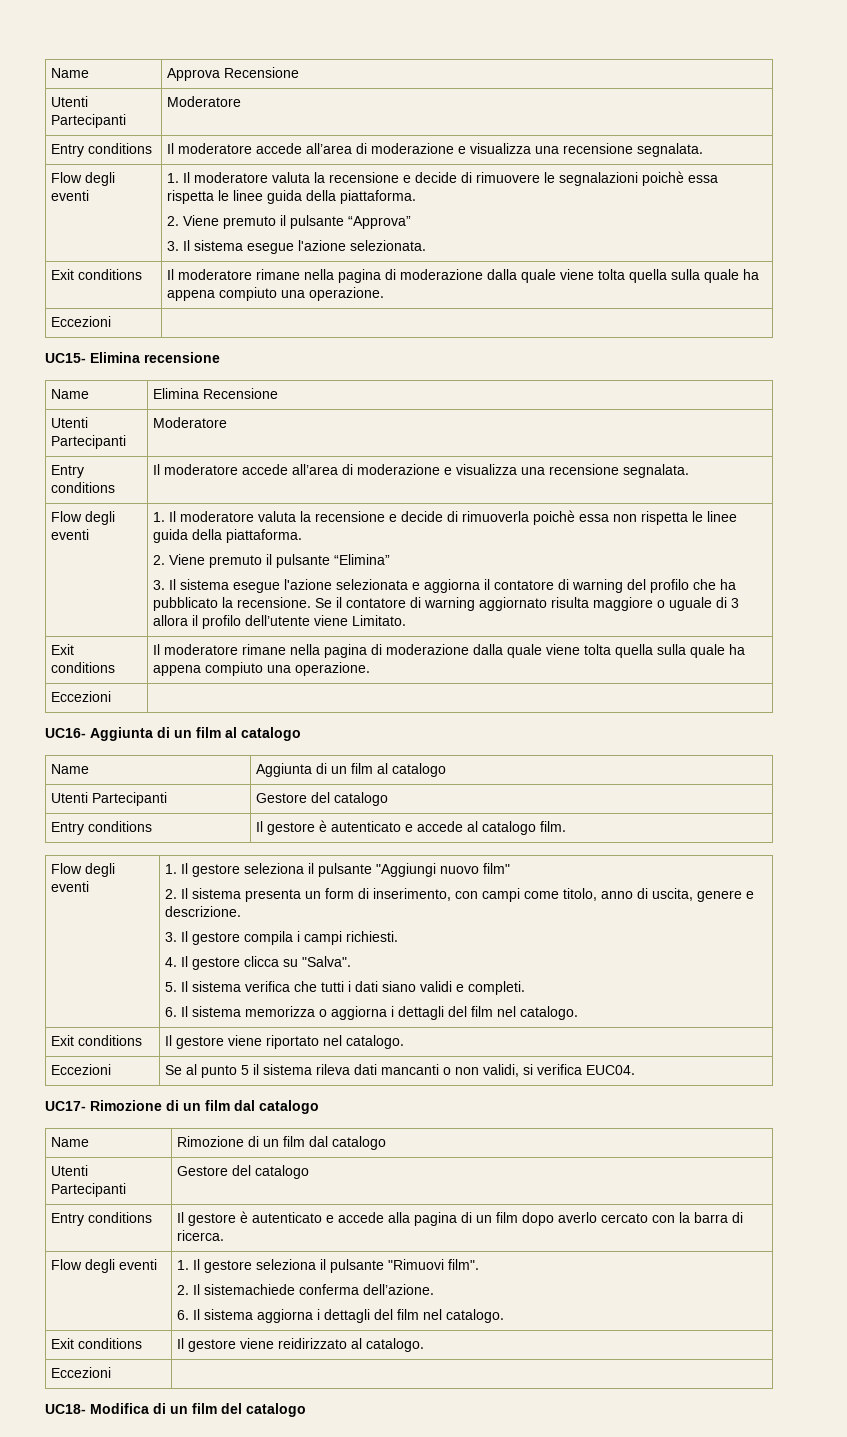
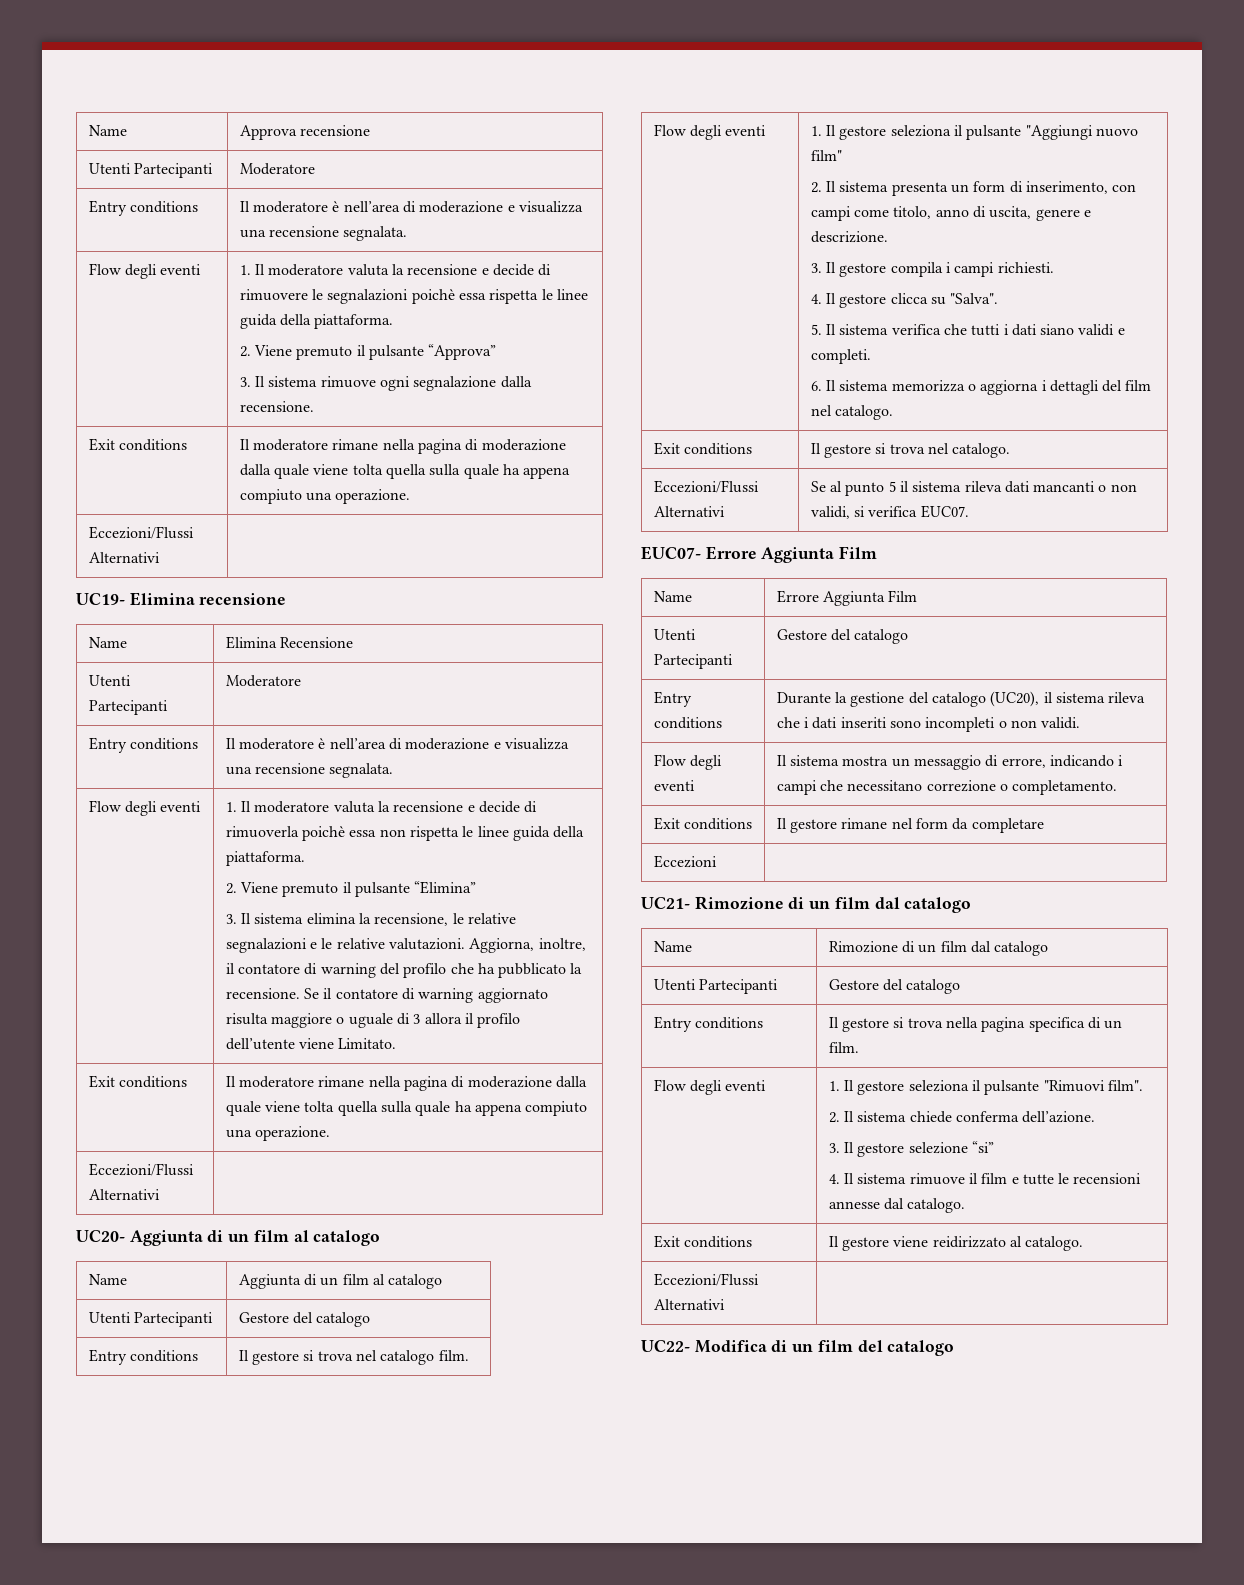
[224,67,300,78] [51,96,89,107] [51,114,127,128] [167,96,242,107] [51,143,153,157] [167,143,353,154] Recensione // Utenti Partecipanti | Moderatore // Entry conditions | Il moderatore accede all’area -> [299,125,370,136] [88,163,213,178] [239,163,315,175] [88,200,198,216] [239,201,400,213] recensione // Utenti Partecipanti | Moderatore // Entry conditions | Il moderatore è nell’area
[247,240,427,254] esegue l'azione selezionata. -> [320,376,532,391] [239,401,314,412] rimuove ogni segnalazione dalla recensione.
[51,316,112,327] [45,353,86,363] Eccezioni | // UC15- -> [88,526,194,539] [88,552,160,563] [76,593,125,605] Eccezioni/Flussi Alternativi | // UC19-
[242,464,339,475] accede all’area -> [318,738,386,749] è nell’area
[233,579,481,593] esegue l'azione selezionata e aggiorna -> [306,913,516,926] [225,938,586,953] elimina la recensione, le relative segnalazioni e le relative valutazioni. Aggiorna, inoltre,
[51,691,112,702] [45,728,86,738] Eccezioni | // UC16- -> [88,1163,194,1176] [88,1189,160,1200] [76,1230,125,1242] Eccezioni/Flussi Alternativi | // UC20-
[319,820,479,832] è autenticato e accede al -> [303,1350,377,1361] si trova nel
[228,1035,405,1049] [51,1064,112,1075] viene riportato nel catalogo. // Eccezioni -> [875,443,1011,458] [653,480,759,493] [653,506,725,517] si trova nel catalogo. // Eccezioni/Flussi Alternativi
[586,1065,636,1075] [45,1101,86,1111] EUC04. // UC17- -> [920,505,969,518] [641,546,878,563] [653,591,692,602] [776,590,918,606] [653,629,696,640] [653,654,733,669] [776,629,909,644] [653,691,692,707] [653,717,722,729] [776,691,1146,707] [776,717,1081,732] [653,754,722,770] [653,780,695,791] [776,755,1124,770] [776,780,1118,795] [653,817,752,830] [776,818,1044,833] [653,855,717,868] [641,897,690,909] EUC07. // EUC07- Errore Aggiunta Film // Name | Errore Aggiunta Film // Utenti Partecipanti | Gestore del catalogo // Entry conditions | Durante la gestione del catalogo (UC20), il sistema rileva che i dati inseriti sono incompleti o non validi. // Flow degli eventi | Il sistema mostra un messaggio di errore, indicando i campi che necessitano correzione o completamento. // Exit conditions | Il gestore rimane nel form da completare // Eccezioni | // UC21-
[240,1211,744,1226] [177,1230,225,1241] è autenticato e accede alla pagina di un film dopo averlo cercato con la barra di ricerca. -> [893,1017,1123,1032] [828,1042,859,1053] si trova nella pagina specifica di un film.
[204,1284,296,1295] sistemachiede -> [857,1111,952,1123] sistema chiede
[177,1309,443,1323] 6. Il sistema aggiorna i dettagli del film nel -> [828,1141,994,1157] [828,1173,1142,1185] [828,1198,904,1210] 3. Il gestore selezione “si” // 4. Il sistema rimuove il film e tutte le recensioni annesse dal
[51,1367,112,1378] [45,1404,86,1414] Eccezioni | // UC18- -> [653,1273,759,1286] [653,1299,725,1310] [641,1340,690,1352] Eccezioni/Flussi Alternativi | // UC22-

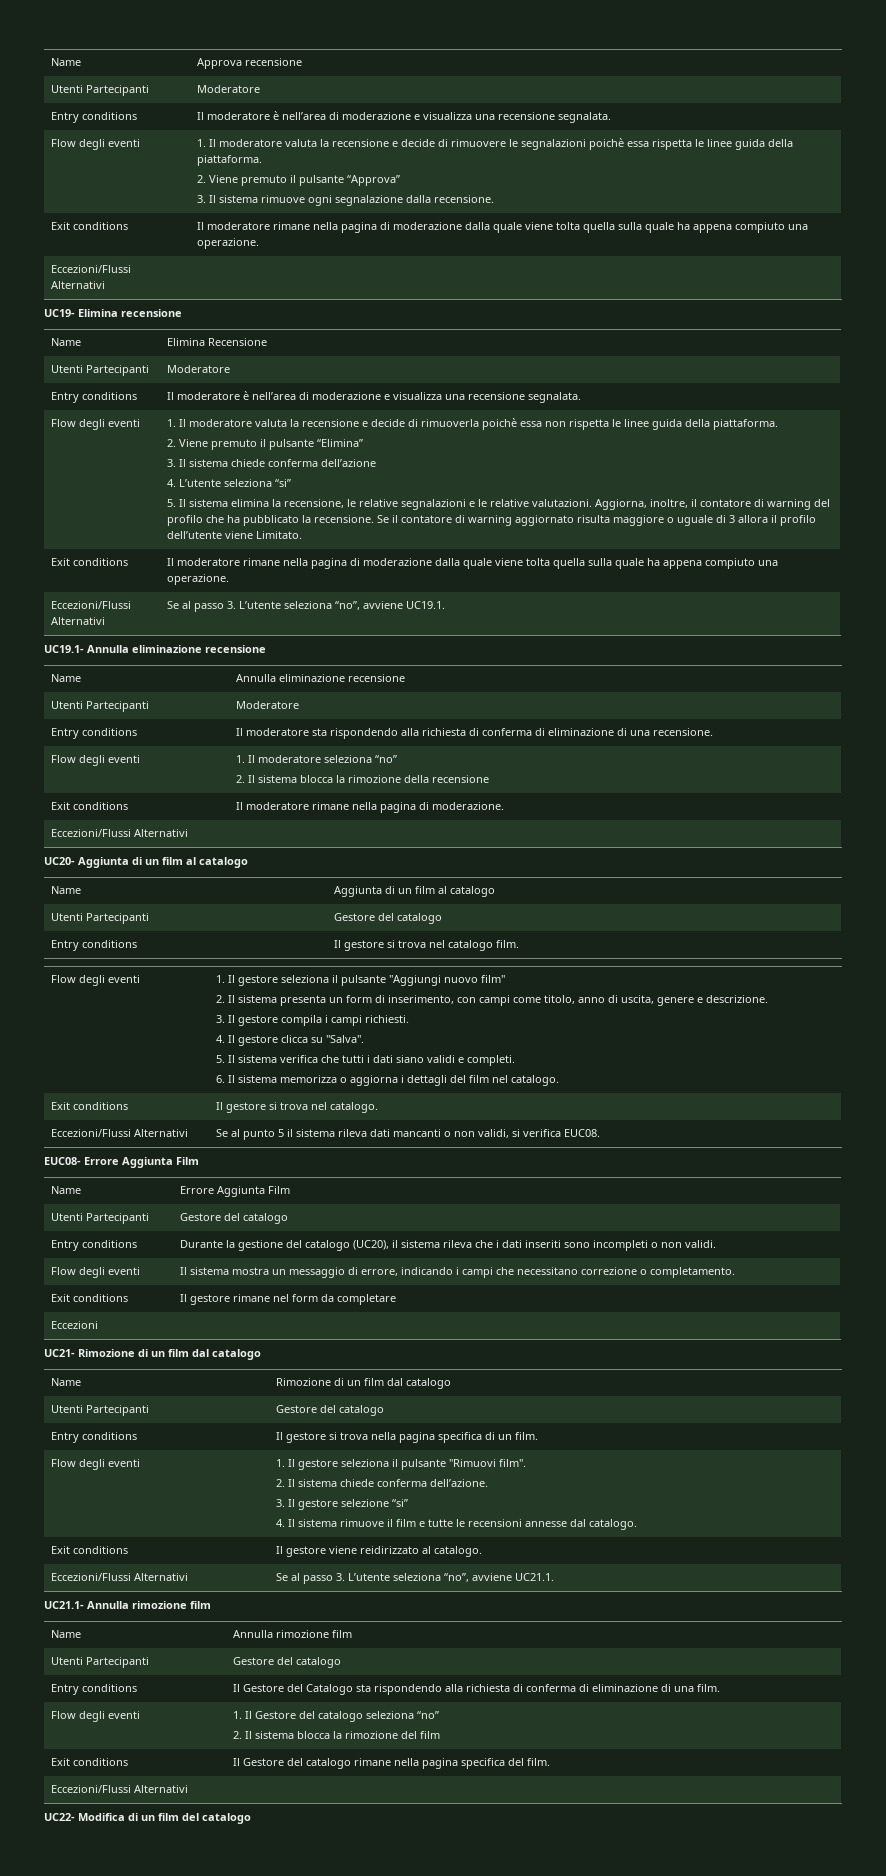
(304, 918) none -> [230,459,376,467] [166,479,291,487] [166,499,228,507] chiede conferma dell’azione // 4. L’utente seleziona “si” // 5. Il sistema
(330, 1133) none -> [50,601,131,609] [50,617,105,625] [166,601,445,612] [44,645,266,653] [50,674,81,682] [235,674,405,682] [50,701,149,712] [235,701,299,709] [50,728,137,739] [235,728,713,739] [50,755,140,766] [235,755,397,763] [235,775,489,783] [50,802,128,810] [235,802,504,813] // Eccezioni/Flussi Alternativi | Se al passo 3. L’utente seleziona “no”, avviene UC19.1. // UC19.1- Annulla eliminazione recensione // Name | Annulla eliminazione recensione // Utenti Partecipanti | Moderatore // Entry conditions | Il moderatore sta rispondendo alla richiesta di conferma di eliminazione di una recensione. // Flow degli eventi | 1. Il moderatore seleziona “no” // 2. Il sistema blocca la rimozione della recensione // Exit conditions | Il moderatore rimane nella pagina di moderazione.
[920,505,969,518] [641,546,701,560] EUC07. // EUC07- -> [563,1129,600,1137] [44,1157,81,1165] EUC08. // EUC08-
(1084, 1243) none -> [50,1573,188,1581] [275,1573,554,1584] [44,1601,211,1609] [50,1630,81,1638] [232,1630,352,1638] [50,1657,149,1668] [232,1657,341,1668] [50,1684,137,1695] [232,1684,720,1695] [50,1711,140,1722] [232,1711,439,1722] [232,1731,440,1739] [50,1758,128,1766] [232,1758,550,1769] // Eccezioni/Flussi Alternativi | Se al passo 3. L’utente seleziona “no”, avviene UC21.1. // UC21.1- Annulla rimozione film // Name | Annulla rimozione film // Utenti Partecipanti | Gestore del catalogo // Entry conditions | Il Gestore del Catalogo sta rispondendo alla richiesta di conferma di eliminazione di una film. // Flow degli eventi | 1. Il Gestore del catalogo seleziona “no” // 2. Il sistema blocca la rimozione del film // Exit conditions | Il Gestore del catalogo rimane nella pagina specifica del film.

